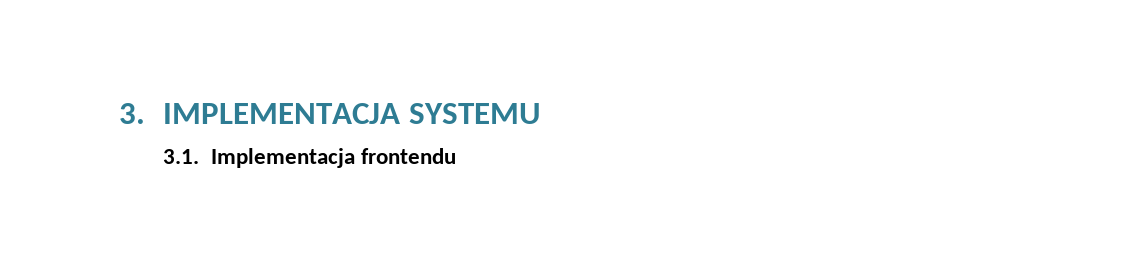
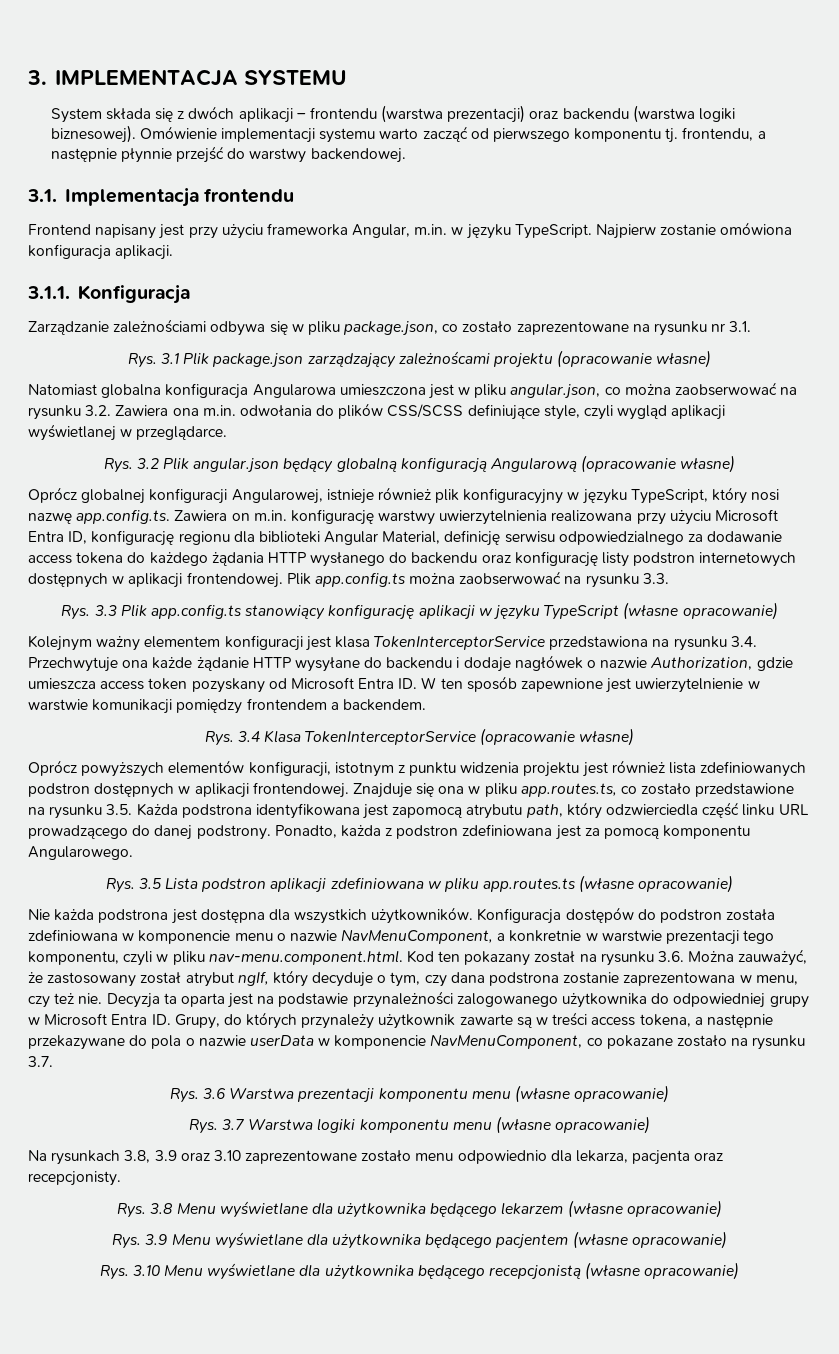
[163,148,456,168] 3.1. Implementacja frontendu -> [50,105,735,123] [50,125,766,143] [50,146,406,163] [27,188,295,207] [28,222,793,239] [28,244,174,260] [27,285,190,304] [28,319,752,336] [127,350,712,368] [28,382,798,399] [28,403,726,420] [28,424,228,441] [103,455,736,473] [28,487,780,504] [28,509,779,525] [28,530,783,546] [28,551,797,567] [28,571,669,588] [61,602,778,620] [28,635,757,651] [28,655,793,672] [28,676,760,693] [28,698,426,714] [204,728,635,746] [28,760,807,777] [28,782,795,798] [28,802,809,819] [28,824,751,840] [28,846,133,860] [105,875,734,893] [28,907,776,924] [28,929,775,945] [28,949,808,966] [28,970,798,987] [28,991,809,1008] [28,1012,773,1029] [28,1034,806,1050] [28,1056,53,1067] [169,1085,670,1103] [188,1116,651,1134] [28,1150,724,1165] [28,1171,121,1186] [117,1200,722,1218] [112,1231,727,1249] [99,1262,740,1280] System składa się z dwóch aplikacji – frontendu (warstwa prezentacji) oraz backendu (warstwa logiki biznesowej). Omówienie implementacji systemu warto zacząć od pierwszego komponentu tj. frontendu, a następnie płynnie przejść do warstwy backendowej. // 3.1. Implementacja frontendu // Frontend napisany jest przy użyciu frameworka Angular, m.in. w języku TypeScript. Najpierw zostanie omówiona konfiguracja aplikacji. // 3.1.1. Konfiguracja // Zarządzanie zależnościami odbywa się w pliku package.json, co zostało zaprezentowane na rysunku nr 3.1. // Rys. 3.1 Plik package.json zarządzający zależnoścami projektu (opracowanie własne) // Natomiast globalna konfiguracja Angularowa umieszczona jest w pliku angular.json, co można zaobserwować na rysunku 3.2. Zawiera ona m.in. odwołania do plików CSS/SCSS definiujące style, czyli wygląd aplikacji wyświetlanej w przeglądarce. // Rys. 3.2 Plik angular.json będący globalną konfiguracją Angularową (opracowanie własne) // Oprócz globalnej konfiguracji Angularowej, istnieje również plik konfiguracyjny w języku TypeScript, który nosi nazwę app.config.ts. Zawiera on m.in. konfigurację warstwy uwierzytelnienia realizowana przy użyciu Microsoft Entra ID, konfigurację regionu dla biblioteki Angular Material, definicję serwisu odpowiedzialnego za dodawanie access tokena do każdego żądania HTTP wysłanego do backendu oraz konfigurację listy podstron internetowych dostępnych w aplikacji frontendowej. Plik app.config.ts można zaobserwować na rysunku 3.3. // Rys. 3.3 Plik app.config.ts stanowiący konfigurację aplikacji w języku TypeScript (własne opracowanie) // Kolejnym ważny elementem konfiguracji jest klasa TokenInterceptorService przedstawiona na rysunku 3.4. Przechwytuje ona każde żądanie HTTP wysyłane do backendu i dodaje nagłówek o nazwie Authorization, gdzie umieszcza access token pozyskany od Microsoft Entra ID. W ten sposób zapewnione jest uwierzytelnienie w warstwie komunikacji pomiędzy frontendem a backendem. // Rys. 3.4 Klasa TokenInterceptorService (opracowanie własne) // Oprócz powyższych elementów konfiguracji, istotnym z punktu widzenia projektu jest również lista zdefiniowanych podstron dostępnych w aplikacji frontendowej. Znajduje się ona w pliku app.routes.ts, co zostało przedstawione na rysunku 3.5. Każda podstrona identyfikowana jest zapomocą atrybutu path, który odzwierciedla część linku URL prowadzącego do danej podstrony. Ponadto, każda z podstron zdefiniowana jest za pomocą komponentu Angularowego. // Rys. 3.5 Lista podstron aplikacji zdefiniowana w pliku app.routes.ts (własne opracowanie) // Nie każda podstrona jest dostępna dla wszystkich użytkowników. Konfiguracja dostępów do podstron została zdefiniowana w komponencie menu o nazwie NavMenuComponent, a konkretnie w warstwie prezentacji tego komponentu, czyli w pliku nav-menu.component.html. Kod ten pokazany został na rysunku 3.6. Można zauważyć, że zastosowany został atrybut ngIf, który decyduje o tym, czy dana podstrona zostanie zaprezentowana w menu, czy też nie. Decyzja ta oparta jest na podstawie przynależności zalogowanego użytkownika do odpowiedniej grupy w Microsoft Entra ID. Grupy, do których przynależy użytkownik zawarte są w treści access tokena, a następnie przekazywane do pola o nazwie userData w komponencie NavMenuComponent, co pokazane zostało na rysunku 3.7. // Rys. 3.6 Warstwa prezentacji komponentu menu (własne opracowanie) // Rys. 3.7 Warstwa logiki komponentu menu (własne opracowanie) // Na rysunkach 3.8, 3.9 oraz 3.10 zaprezentowane zostało menu odpowiednio dla lekarza, pacjenta oraz recepcjonisty. // Rys. 3.8 Menu wyświetlane dla użytkownika będącego lekarzem (własne opracowanie) // Rys. 3.9 Menu wyświetlane dla użytkownika będącego pacjentem (własne opracowanie) // Rys. 3.10 Menu wyświetlane dla użytkownika będącego recepcjonistą (własne opracowanie)

